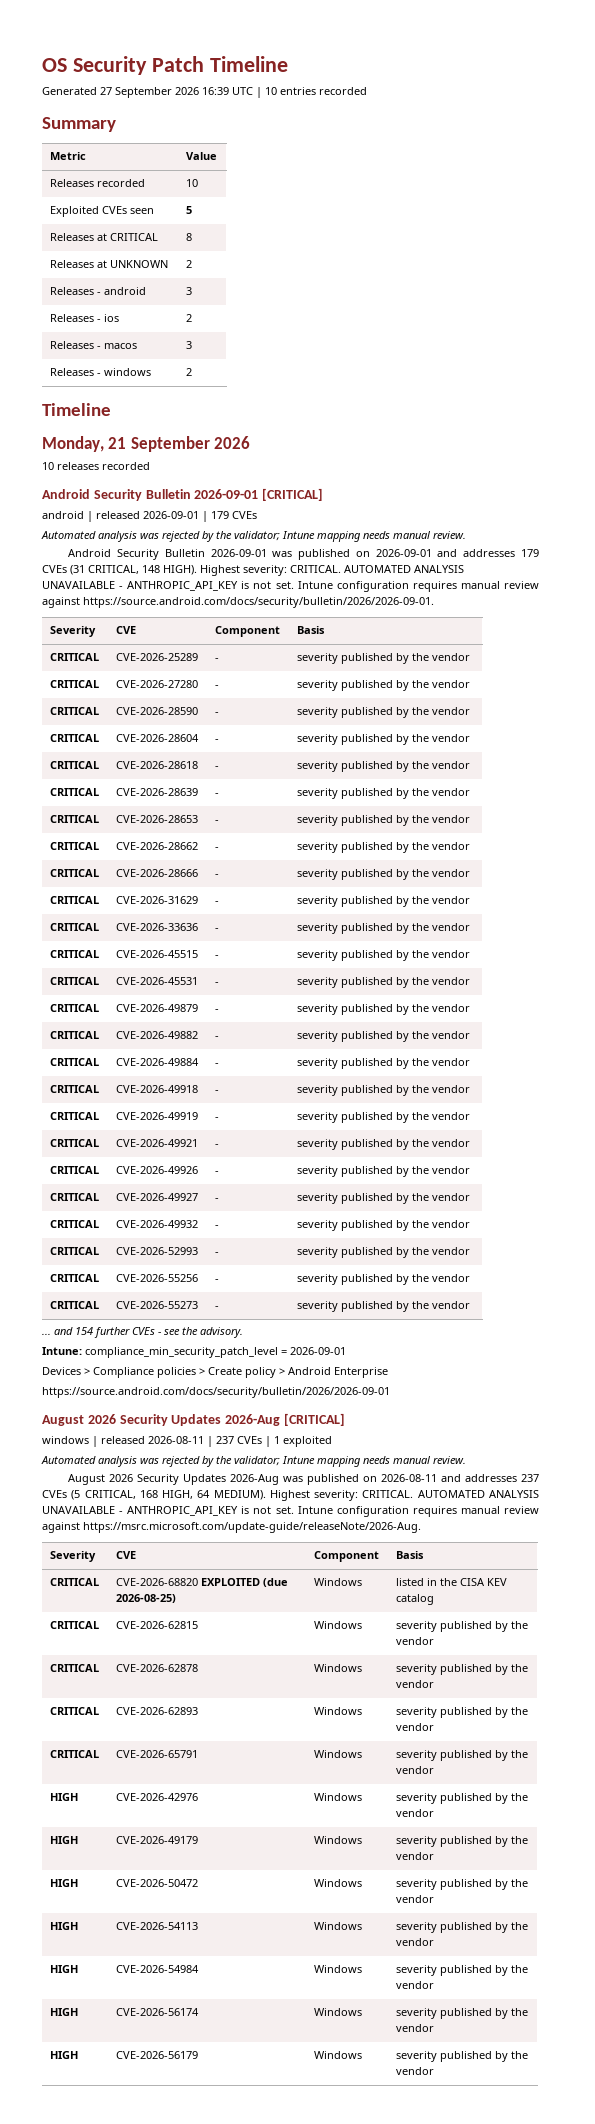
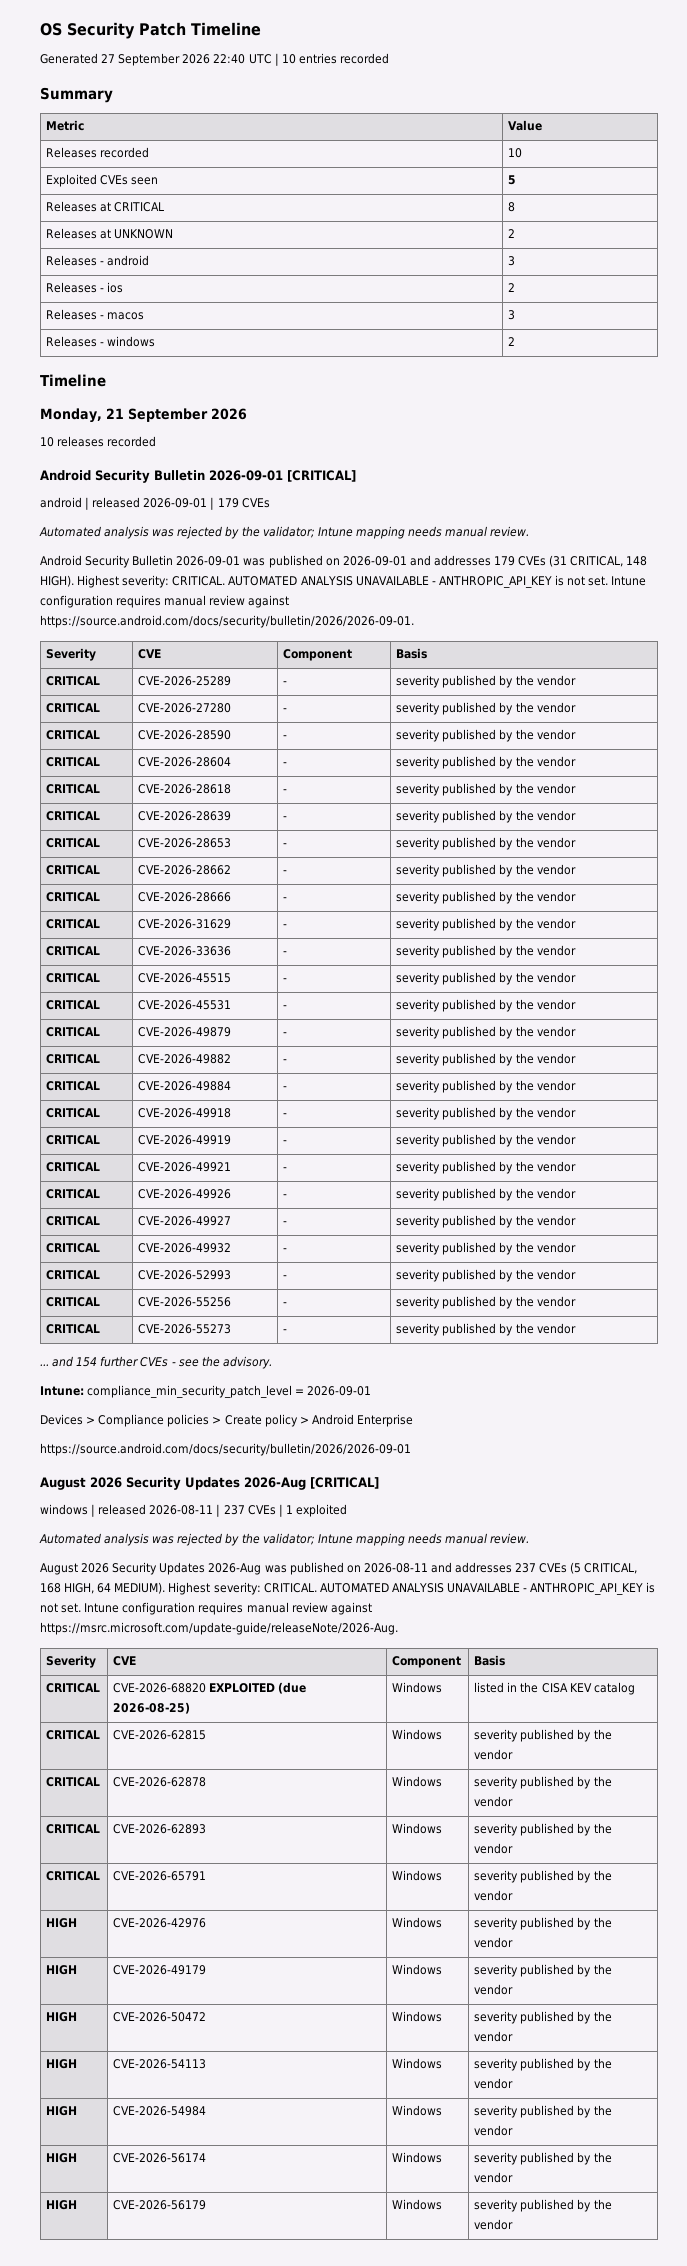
[202,87,229,95] 16:39 -> [213,54,246,64] 22:40

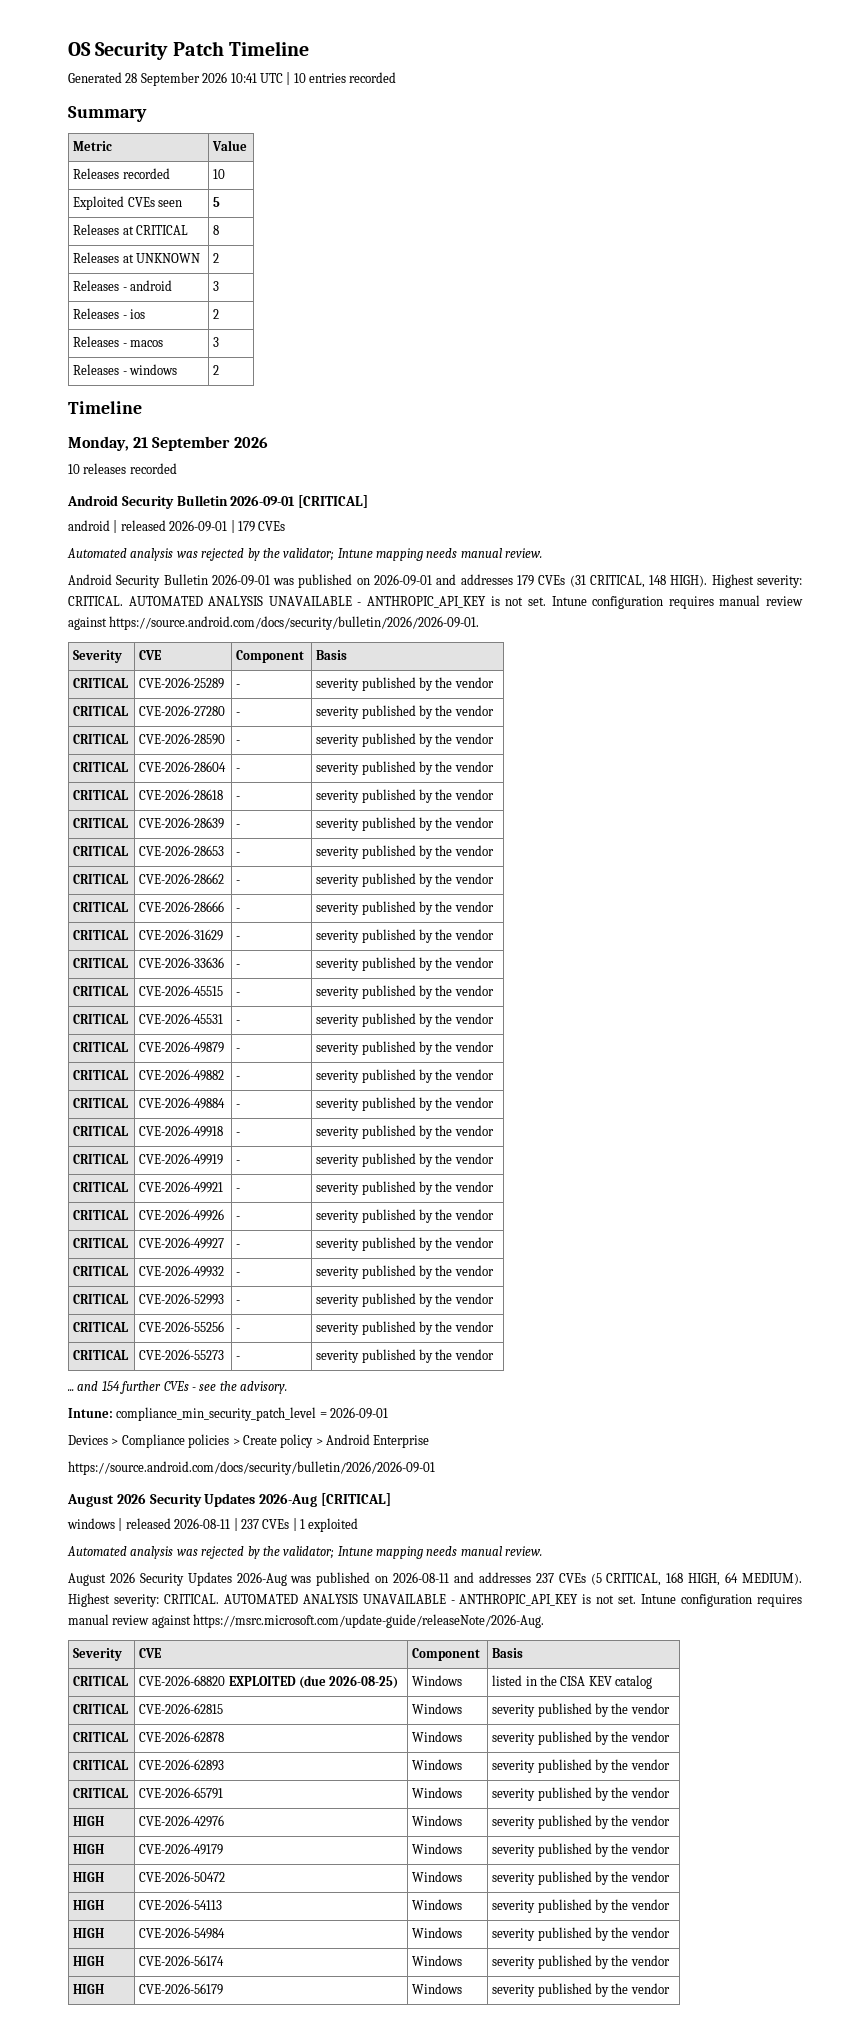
[101,53,246,66] 27 September 2026 22:40 -> [125,72,257,86] 28 September 2026 10:41

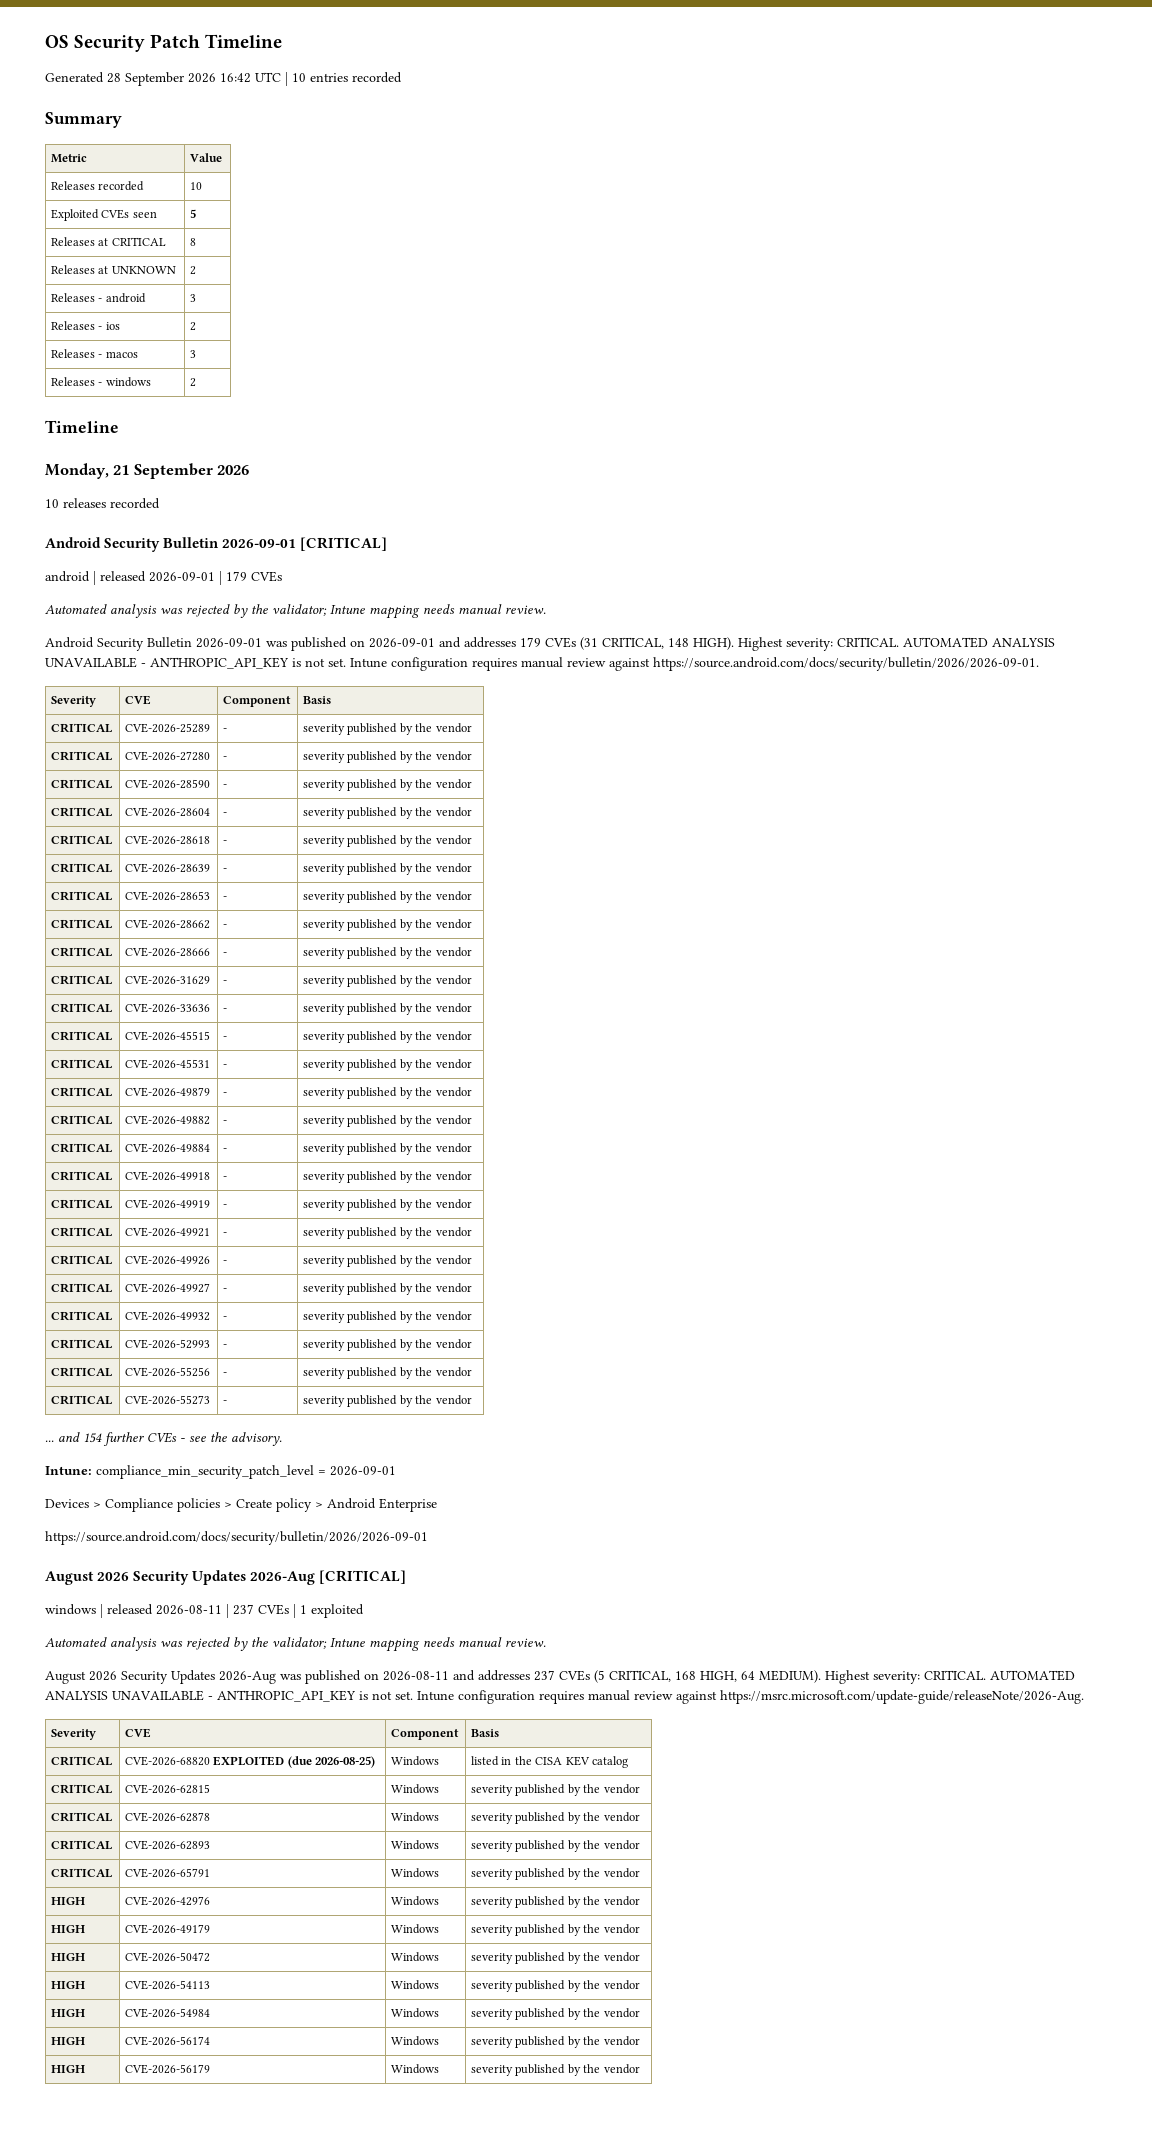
[230,73,257,83] 10:41 -> [220,73,251,83] 16:42

